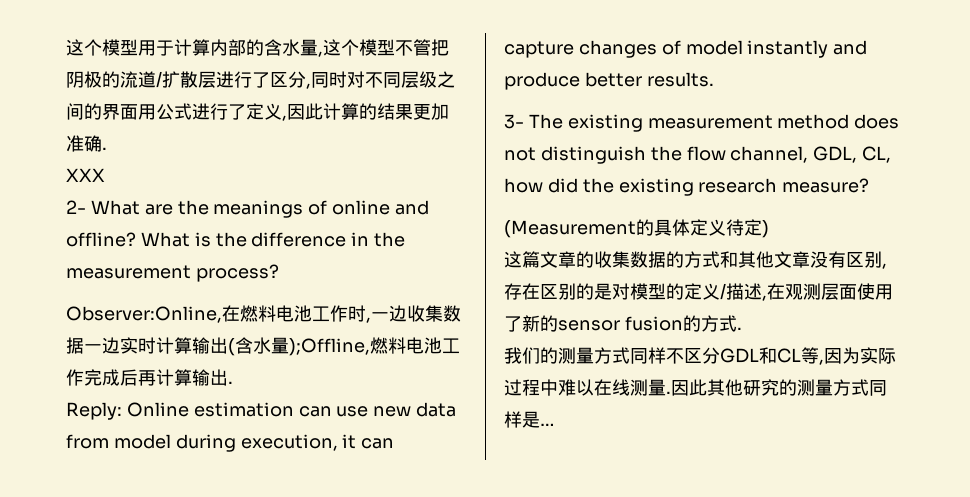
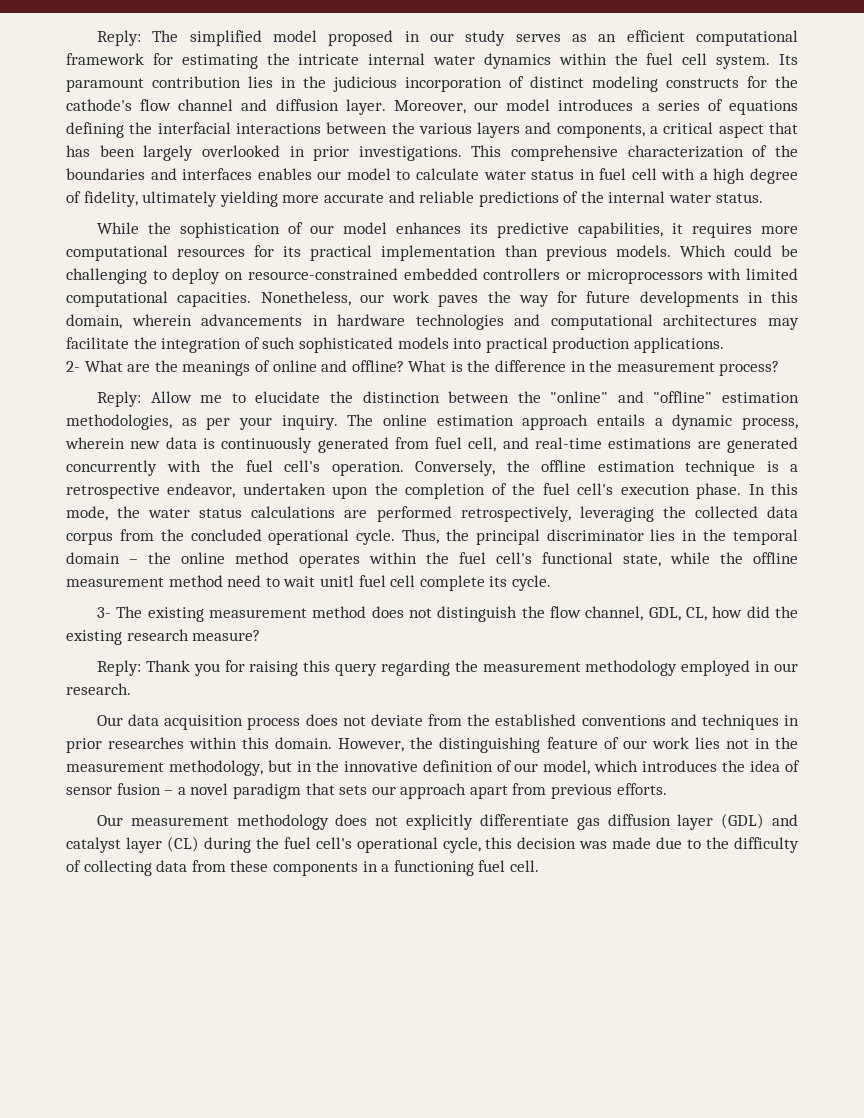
[66,39,449,57] [66,71,455,89] [66,103,449,121] [66,135,107,152] [66,168,105,182] 这个模型用于计算内部的含水量,这个模型不管把阴极的流道/扩散层进行了区分,同时对不同层级之间的界面用公式进行了定义,因此计算的结果更加准确. // XXX -> [96,30,798,46] [66,53,798,69] [66,76,798,92] [66,99,798,115] [66,122,798,138] [66,145,798,161] [66,168,798,184] [66,191,763,207] [96,222,798,238] [66,245,798,261] [66,268,798,284] [66,291,798,307] [66,314,799,330] [66,337,724,353] Reply: The simplified model proposed in our study serves as an efficient computational framework for estimating the intricate internal water dynamics within the fuel cell system. Its paramount contribution lies in the judicious incorporation of distinct modeling constructs for the cathode's flow channel and diffusion layer. Moreover, our model introduces a series of equations defining the interfacial interactions between the various layers and components, a critical aspect that has been largely overlooked in prior investigations. This comprehensive characterization of the boundaries and interfaces enables our model to calculate water status in fuel cell with a high degree of fidelity, ultimately yielding more accurate and reliable predictions of the internal water status. // While the sophistication of our model enhances its predictive capabilities, it requires more computational resources for its practical implementation than previous models. Which could be challenging to deploy on resource-constrained embedded controllers or microprocessors with limited computational capacities. Nonetheless, our work paves the way for future developments in this domain, wherein advancements in hardware technologies and computational architectures may facilitate the integration of such sophisticated models into practical production applications.
[66,305,461,323] [66,337,460,356] [66,369,233,386] [66,402,457,420] [66,434,395,452] [504,40,868,58] [504,72,714,90] Observer:Online,在燃料电池工作时,一边收集数据一边实时计算输出(含水量);Offline,燃料电池工作完成后再计算输出. // Reply: Online estimation can use new data from model during execution, it can capture changes of model instantly and produce better results. -> [96,391,799,407] [66,414,798,430] [65,437,798,453] [66,460,798,476] [66,483,798,499] [66,506,798,522] [66,529,798,545] [66,552,798,568] [66,575,551,591] Reply: Allow me to elucidate the distinction between the "online" and "offline" estimation methodologies, as per your inquiry. The online estimation approach entails a dynamic process, wherein new data is continuously generated from fuel cell, and real-time estimations are generated concurrently with the fuel cell's operation. Conversely, the offline estimation technique is a retrospective endeavor, undertaken upon the completion of the fuel cell's execution phase. In this mode, the water status calculations are performed retrospectively, leveraging the collected data corpus from the concluded operational cycle. Thus, the principal discriminator lies in the temporal domain – the online method operates within the fuel cell's functional state, while the offline measurement method need to wait unitl fuel cell complete its cycle.
[504,219,769,238] [504,251,887,269] [504,283,893,301] [504,315,742,332] [504,347,896,365] [504,379,887,396] [504,411,555,428] (Measurement的具体定义待定) // 这篇文章的收集数据的方式和其他文章没有区别,存在区别的是对模型的定义/描述,在观测层面使用了新的sensor fusion的方式. // 我们的测量方式同样不区分GDL和CL等,因为实际过程中难以在线测量.因此其他研究的测量方式同样是… -> [96,660,798,676] [66,683,131,695] [96,714,799,730] [66,737,799,753] [66,760,801,776] [66,783,667,799] [96,813,798,830] [66,836,799,853] [66,860,539,876] Reply: Thank you for raising this query regarding the measurement methodology employed in our research. // Our data acquisition process does not deviate from the established conventions and techniques in prior researches within this domain. However, the distinguishing feature of our work lies not in the measurement methodology, but in the innovative definition of our model, which introduces the idea of sensor fusion – a novel paradigm that sets our approach apart from previous efforts. // Our measurement methodology does not explicitly differentiate gas diffusion layer (GDL) and catalyst layer (CL) during the fuel cell's operational cycle, this decision was made due to the difficulty of collecting data from these components in a functioning fuel cell.

